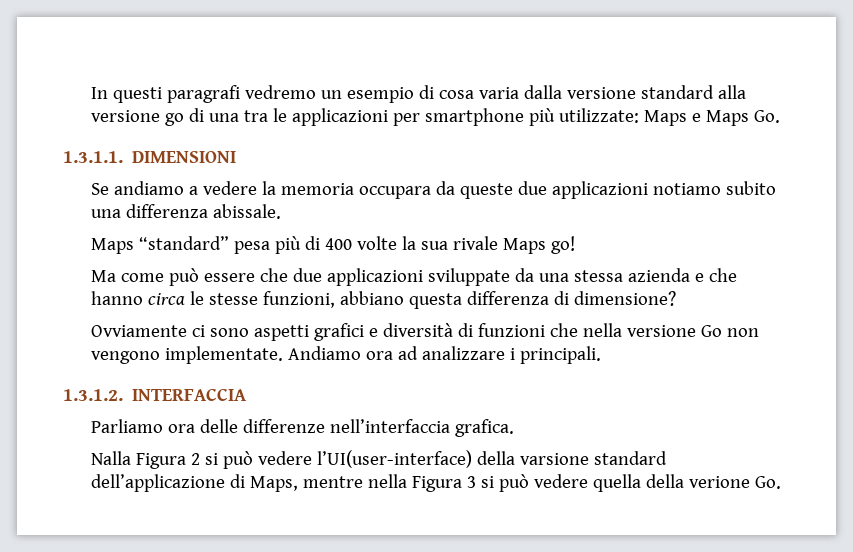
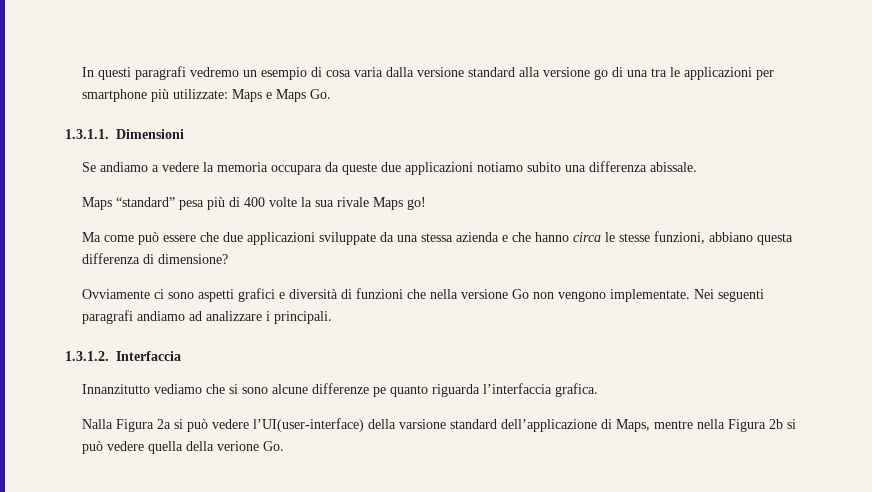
[132,151,237,163] DIMENSIONI -> [116,129,184,139] Dimensioni
[287,346,393,360] Andiamo ora -> [694,289,765,302] [82,310,186,324] Nei seguenti paragrafi andiamo
[132,388,247,401] [90,419,450,433] INTERFACCIA // Parliamo ora delle differenze nell’interfaccia -> [116,351,181,361] [82,383,553,397] Interfaccia // Innanzitutto vediamo che si sono alcune differenze pe quanto riguarda l’interfaccia
[190,453,200,465] 2 -> [157,419,172,429] 2a
[466,476,476,488] 3 -> [769,419,784,429] 2b

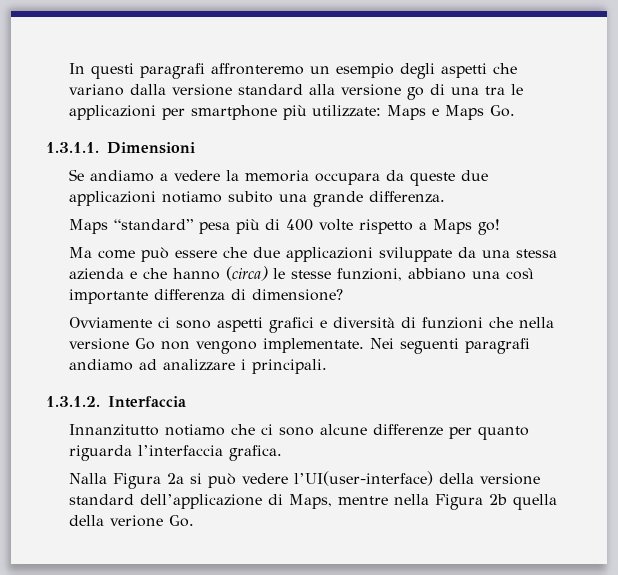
[190,67,240,77] vedremo -> [210,63,304,75] affronteremo
[311,67,384,77] di cosa varia -> [399,63,517,79] [68,84,124,96] degli aspetti che variano
[589,161,698,172] differenza abissale. -> [312,191,445,207] grande differenza.
[301,197,370,207] la sua rivale -> [358,219,427,234] rispetto a
[573,232,602,242] circa -> [225,266,268,281] (circa)
[757,233,794,245] questa -> [471,268,534,280] [68,289,148,304] una così importante
[154,384,239,394] vediamo che si -> [164,424,273,436] notiamo che ci
[373,387,387,397] pe -> [448,427,472,439] per
[399,419,447,429] varsione -> [479,473,540,485] versione
[787,419,797,429] [82,441,145,454] si può vedere -> (507, 499) none

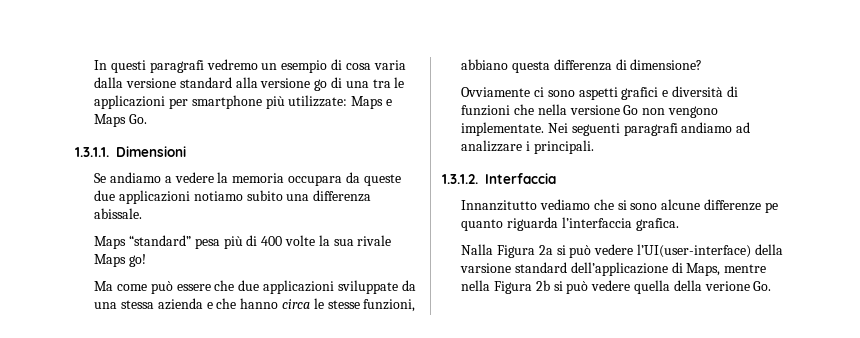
[210,63,304,75] affronteremo -> [206,59,258,70] vedremo
[399,63,517,79] [68,84,124,96] degli aspetti che variano -> [330,59,406,70] di cosa varia
[312,191,445,207] grande differenza. -> [313,190,372,202] [94,208,143,219] differenza abissale.
[358,219,427,234] rispetto a -> [318,235,392,246] la sua rivale
[225,266,268,281] (circa) -> [281,299,310,309] circa
[471,268,534,280] [68,289,148,304] una così importante -> [512,61,551,73] questa
[164,424,273,436] notiamo che ci -> [540,199,627,210] vediamo che si
[448,427,472,439] per -> [764,202,778,213] pe
[479,473,540,485] versione -> [460,263,512,273] varsione
(507, 499) none -> [553,280,631,294] si può vedere

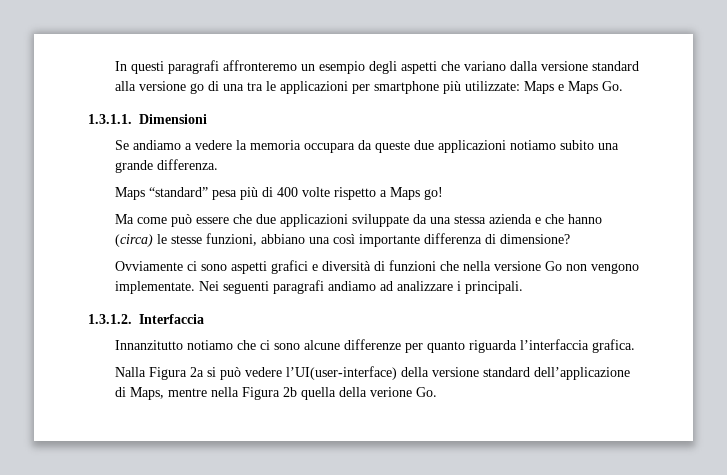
[206,59,258,70] vedremo -> [222,60,297,71] affronteremo
[330,59,406,70] di cosa varia -> [368,61,506,74] degli aspetti che variano
[313,190,372,202] [94,208,143,219] differenza abissale. -> [114,159,218,173] grande differenza.
[318,235,392,246] la sua rivale -> [333,187,387,200] rispetto a
[281,299,310,309] circa -> [114,234,153,247] (circa)
[512,61,551,73] questa -> [308,234,420,247] una così importante
[540,199,627,210] vediamo che si -> [186,340,270,350] notiamo che ci
[764,202,778,213] pe -> [404,343,423,353] per
[460,263,512,273] varsione -> [431,367,479,377] versione
[553,280,631,294] si può vedere -> (297, 392) none

